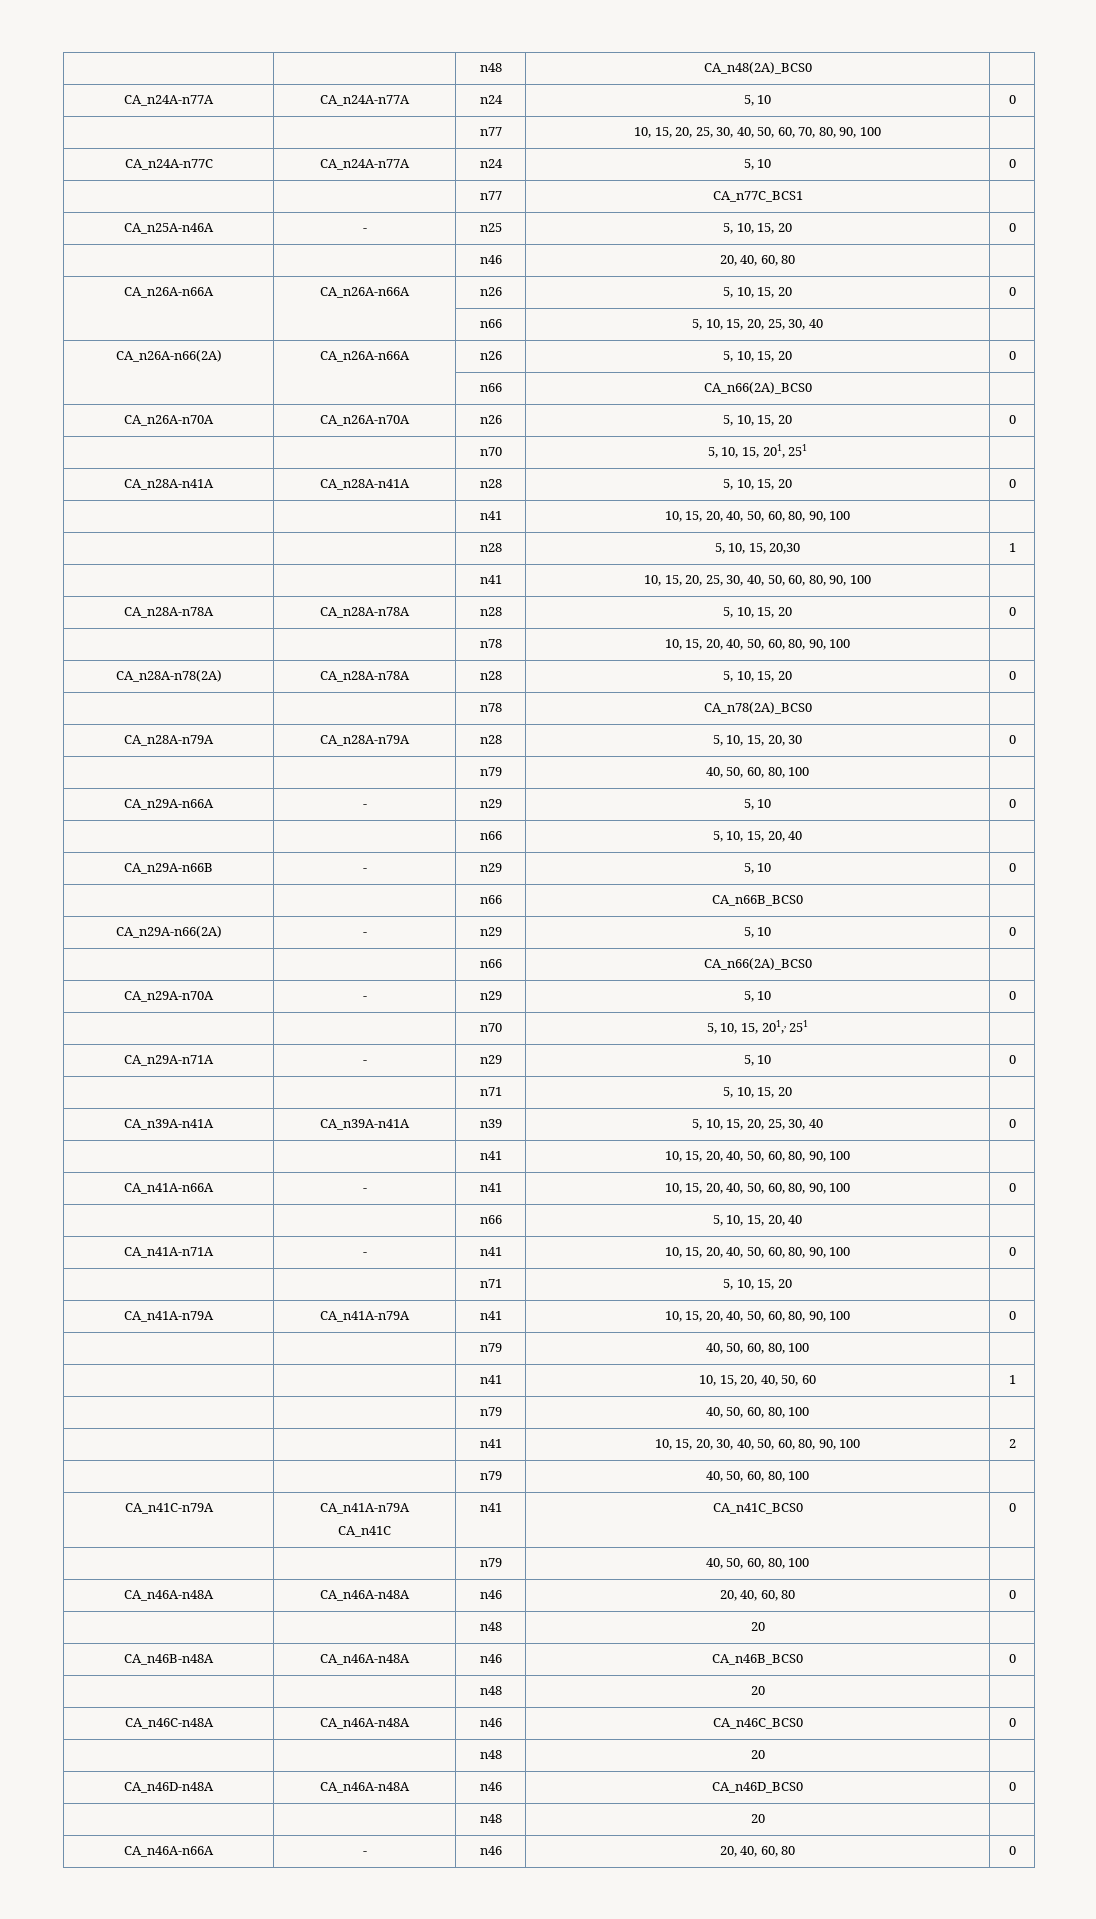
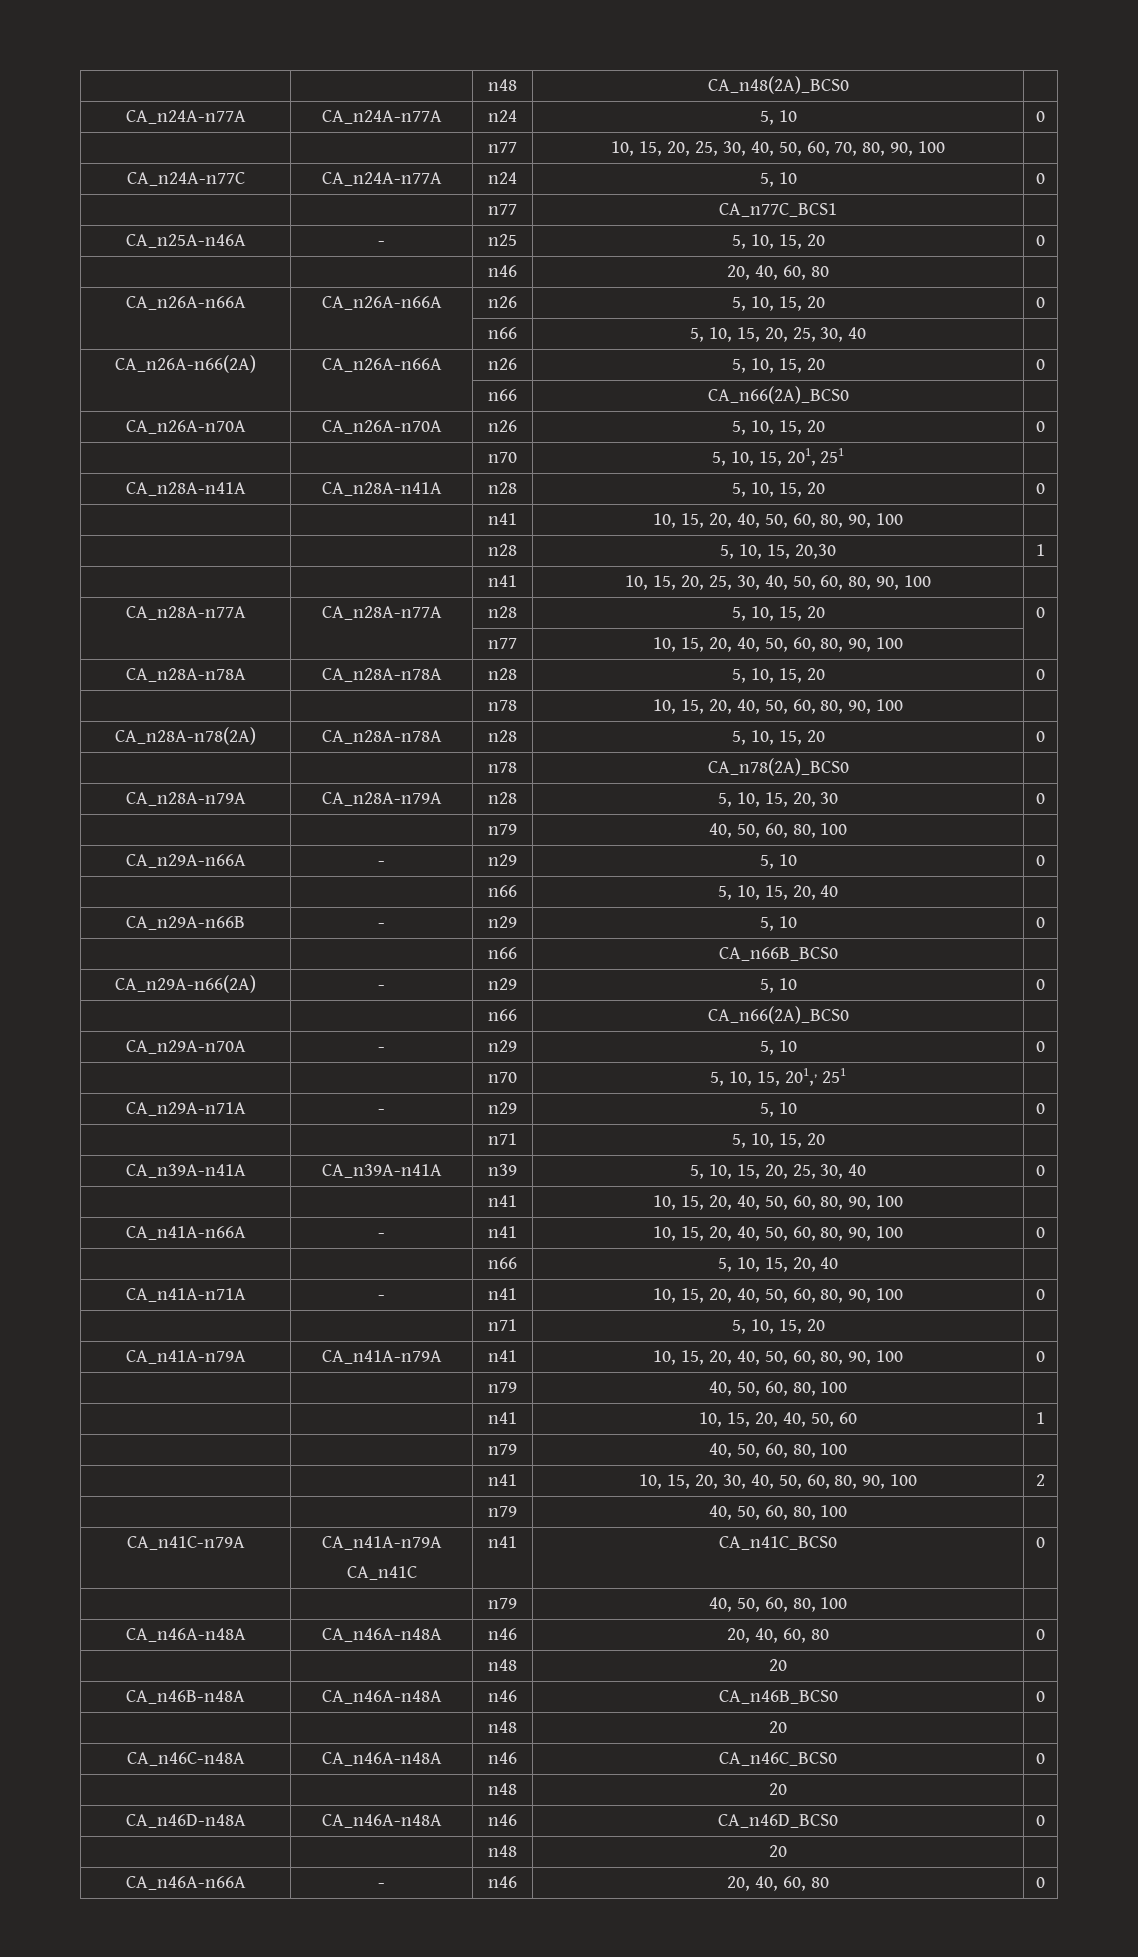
(871, 579) none -> [125,606,246,620] [321,606,442,620] [488,606,517,618] [731,606,825,621] [1036,607,1045,618] [488,638,517,649] [652,637,904,652] // CA_n28A-n77A | CA_n28A-n77A | n28 | 5, 10, 15, 20 | 0 // | | n77 | 10, 15, 20, 40, 50, 60, 80, 90, 100 |

